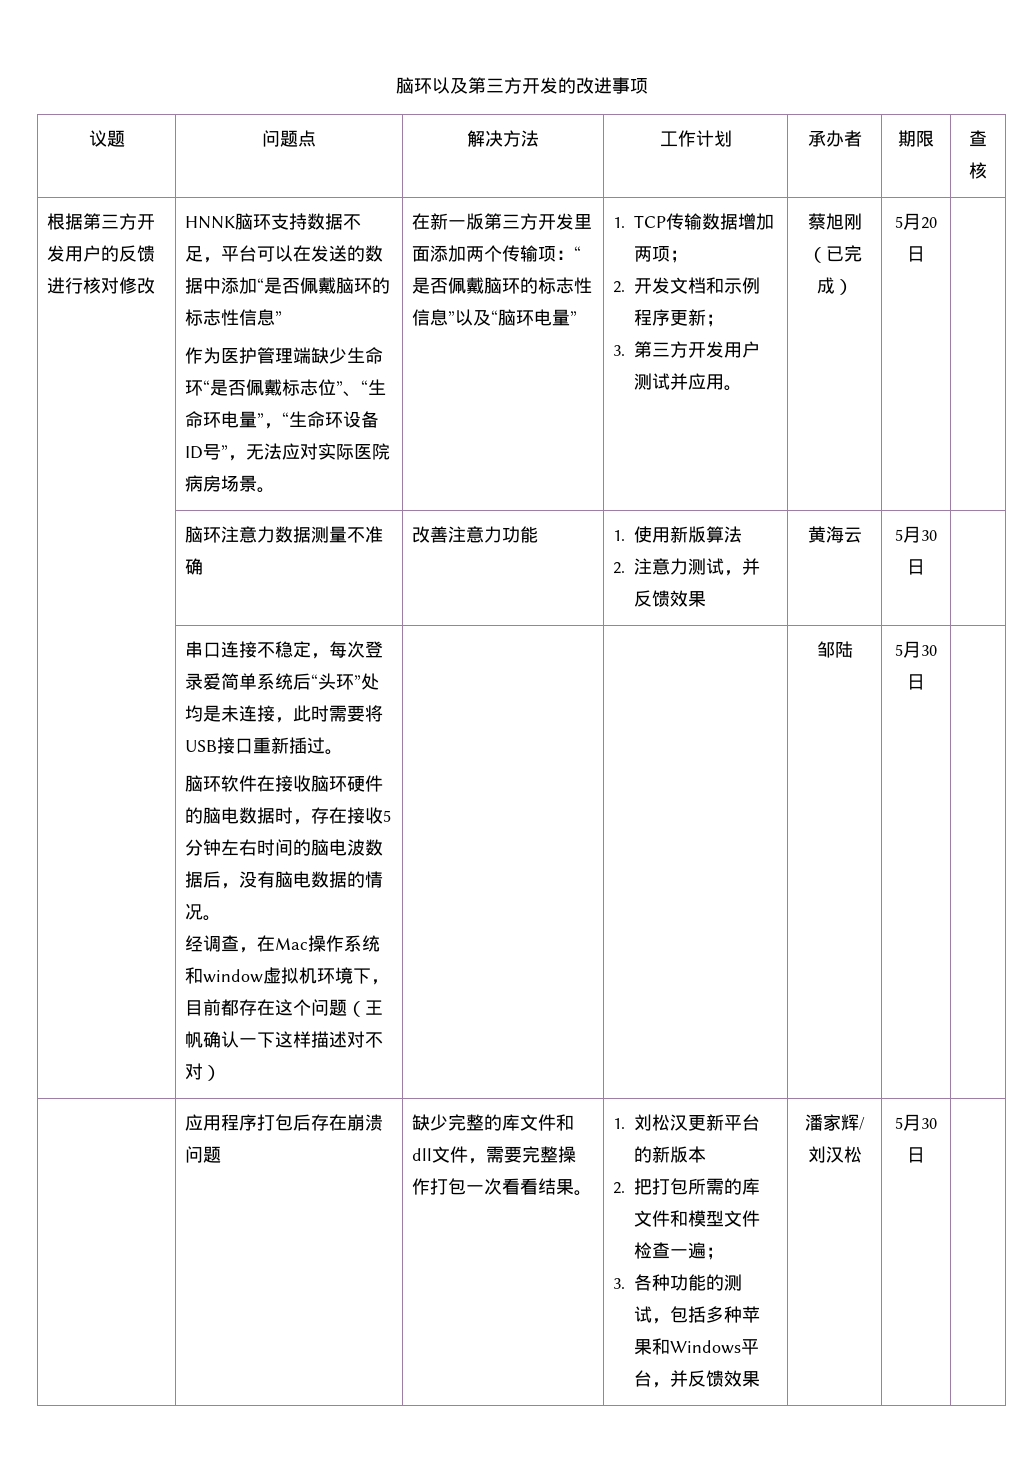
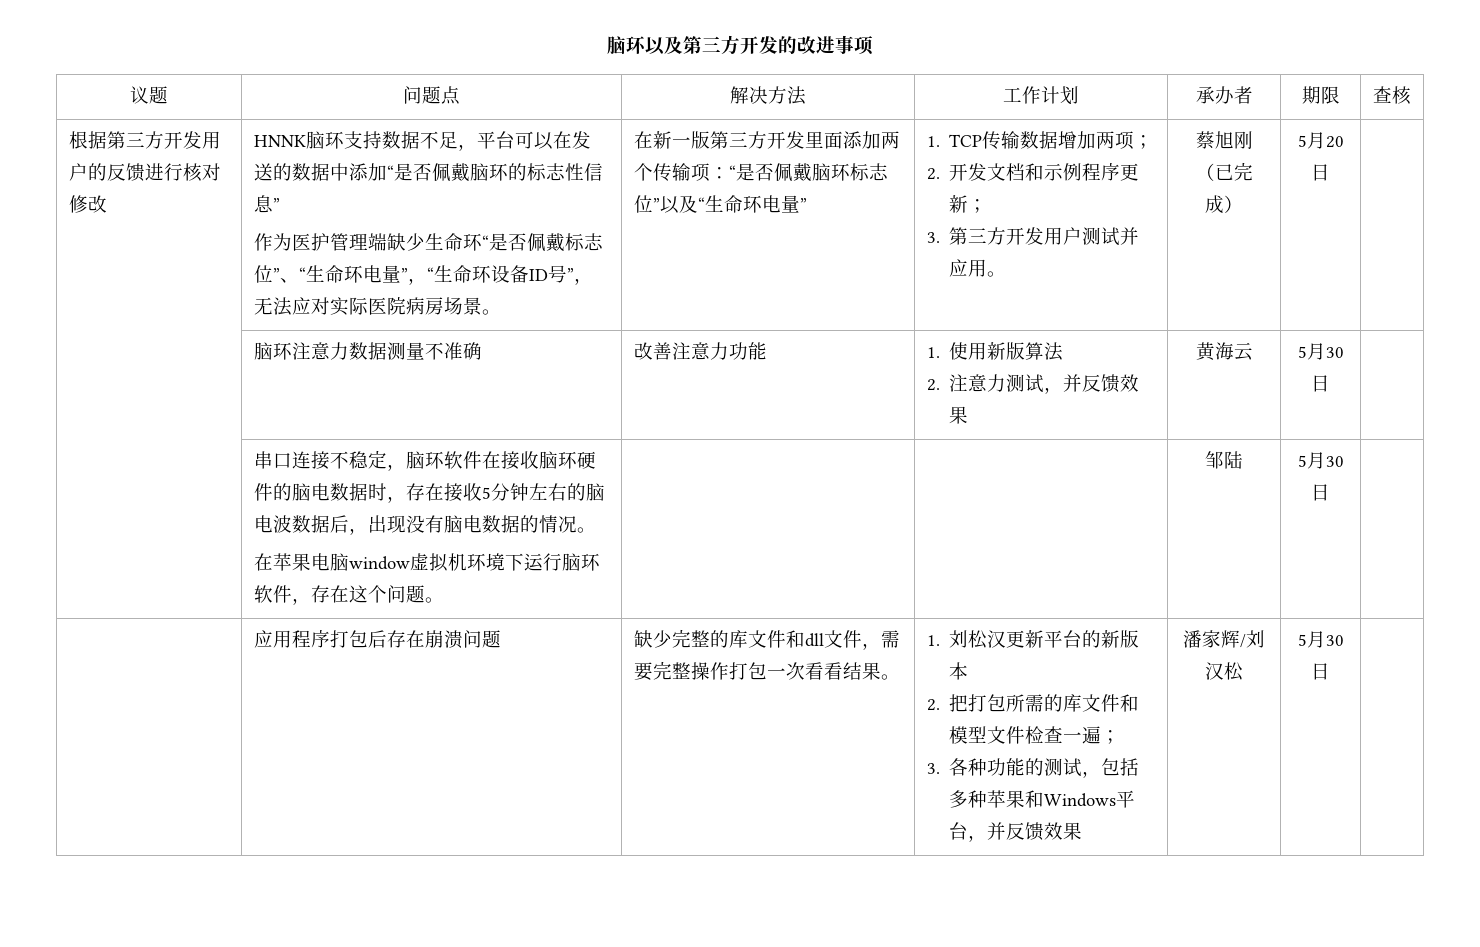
[520,277,593,294] [412,309,449,326] 的标志性信息 -> [849,163,888,181] [633,195,653,213] 标志位
[498,309,517,326] 脑 -> [704,195,743,213] 生命
[329,641,384,658] [185,673,380,690] [185,705,384,723] [185,737,344,755] 每次登录爱简单系统后“头环”处均是未连接，此时需要将USB接口重新插过。 // -> (406, 467) none
[257,839,294,856] 时间 -> (567, 492) none
(240, 886) none -> [367,515,406,533] 出现
[185,935,381,953] [185,967,390,985] [185,999,384,1017] [185,1031,384,1048] [185,1063,222,1081] 经调查，在Mac操作系统和window虚拟机环境下，目前都存在这个问题（王帆确认一下这样描述对不对） -> [253,553,600,572] [253,585,444,605] 在苹果电脑window虚拟机环境下运行脑环软件，存在这个问题。

